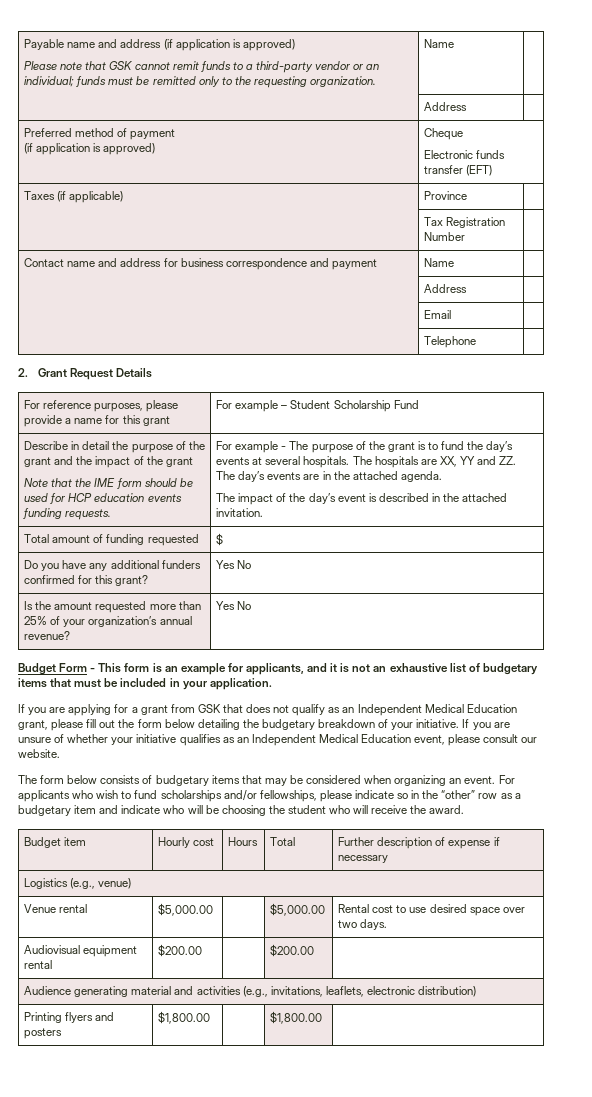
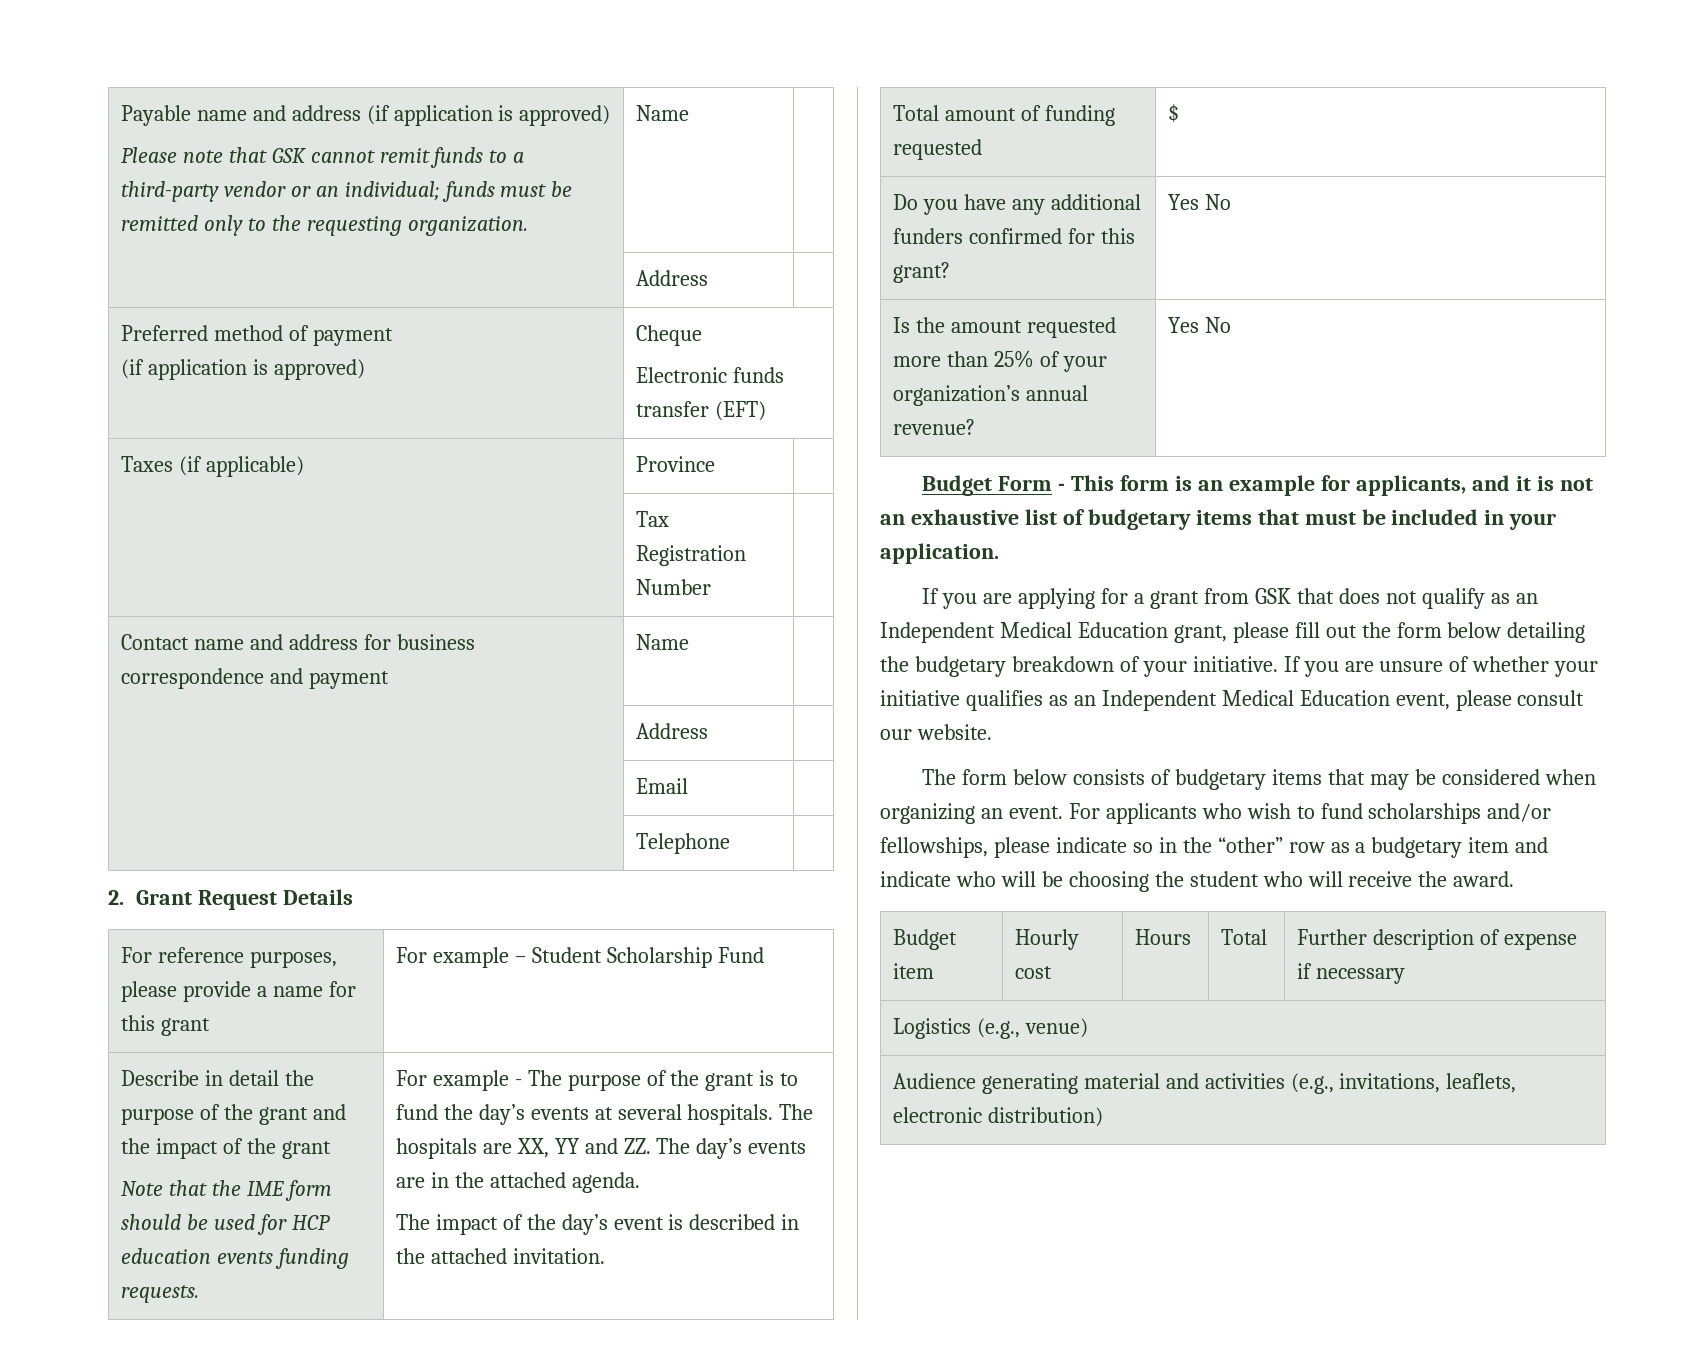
[24,904,88,913] [158,903,214,916] [270,903,326,916] [338,904,525,916] [338,919,388,930] [24,945,138,957] [24,960,53,969] [158,944,203,957] [270,944,315,957] // Venue rental | $5,000.00 | | $5,000.00 | Rental cost to use desired space over two days. // Audiovisual equipment rental | $200.00 | | $200.00 | -> (1088, 1028) none
[24,1012,115,1023] [24,1028,63,1039] [158,1011,211,1024] [270,1011,323,1024] // Printing flyers and posters | $1,800.00 | | $1,800.00 | -> (1103, 1117) none

